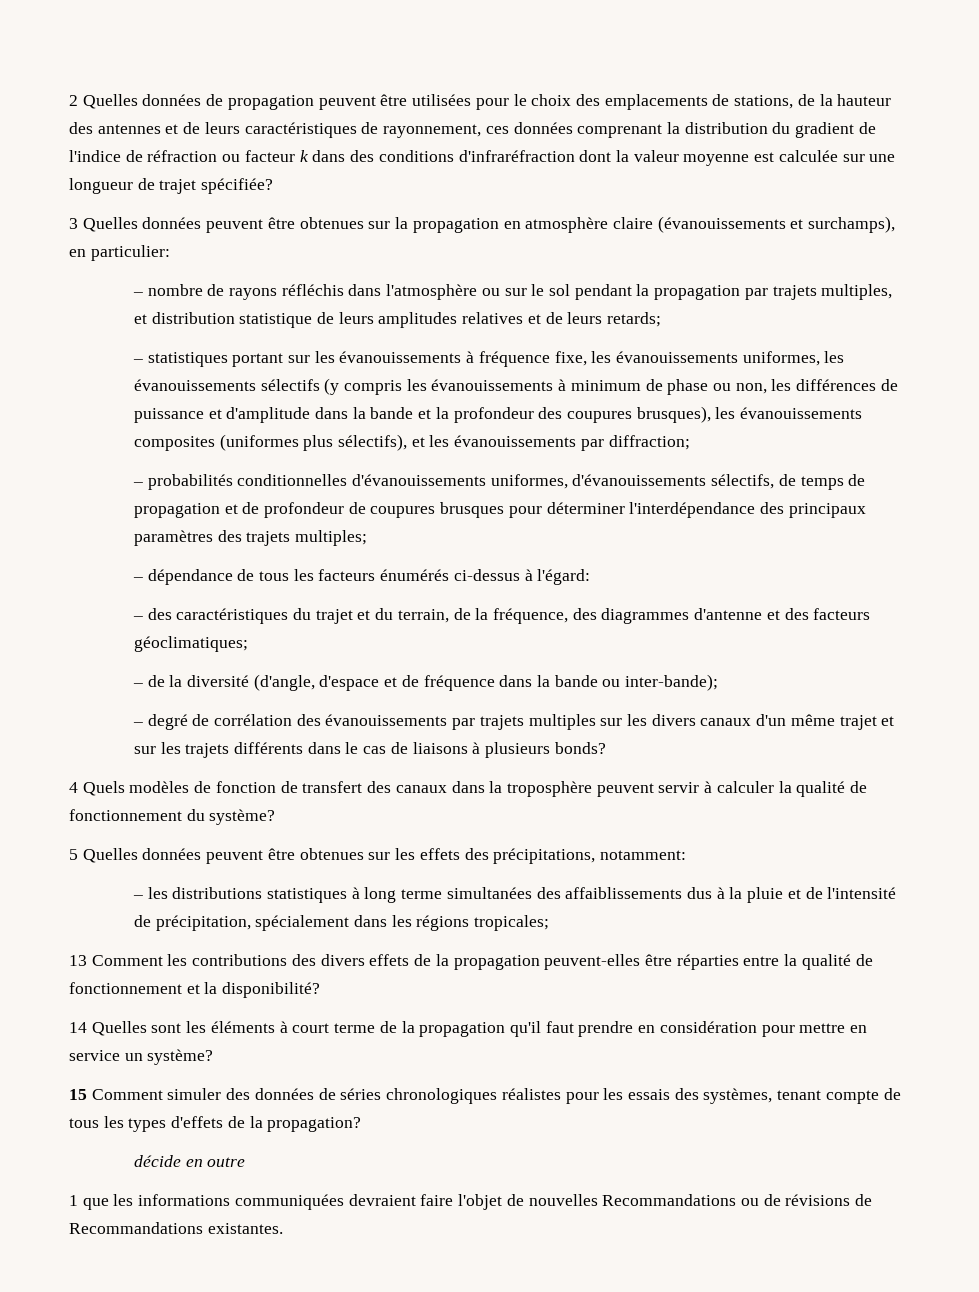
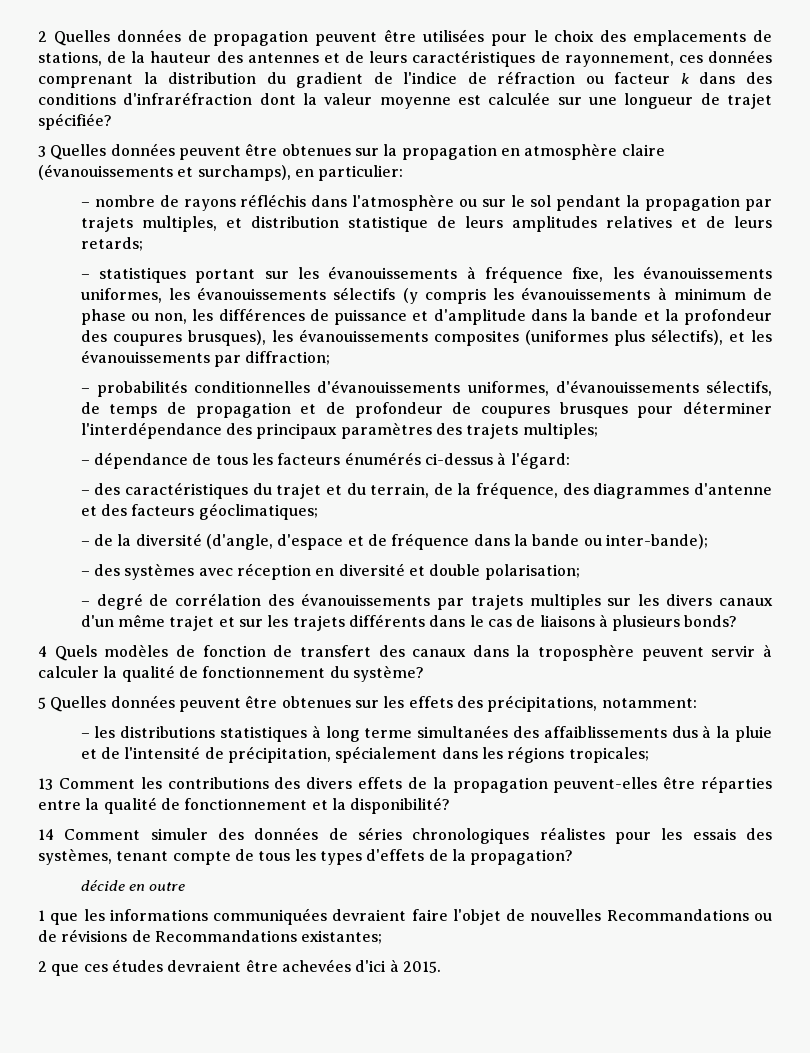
(719, 682) none -> [80,563,580,580] // – des systèmes avec réception en diversité et double polarisation;
[91,1021,868,1037] [69,1049,214,1065] [69,1089,87,1100] Quelles sont les éléments à court terme de la propagation qu'il faut prendre en considération pour mettre en service un système? // 15 -> (54, 834) none
[207,1223,283,1234] existantes. -> [301,930,383,944] [38,959,441,976] existantes; // 2 que ces études devraient être achevées d'ici à 2015.

